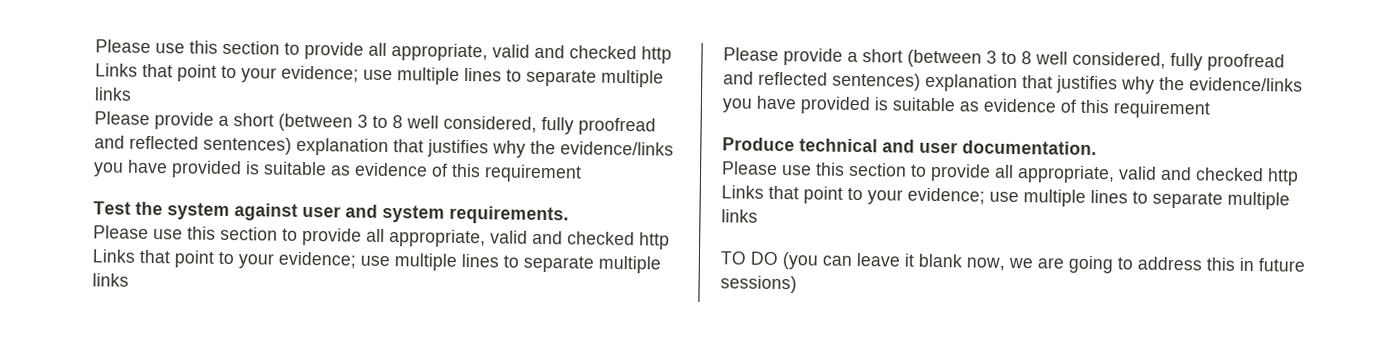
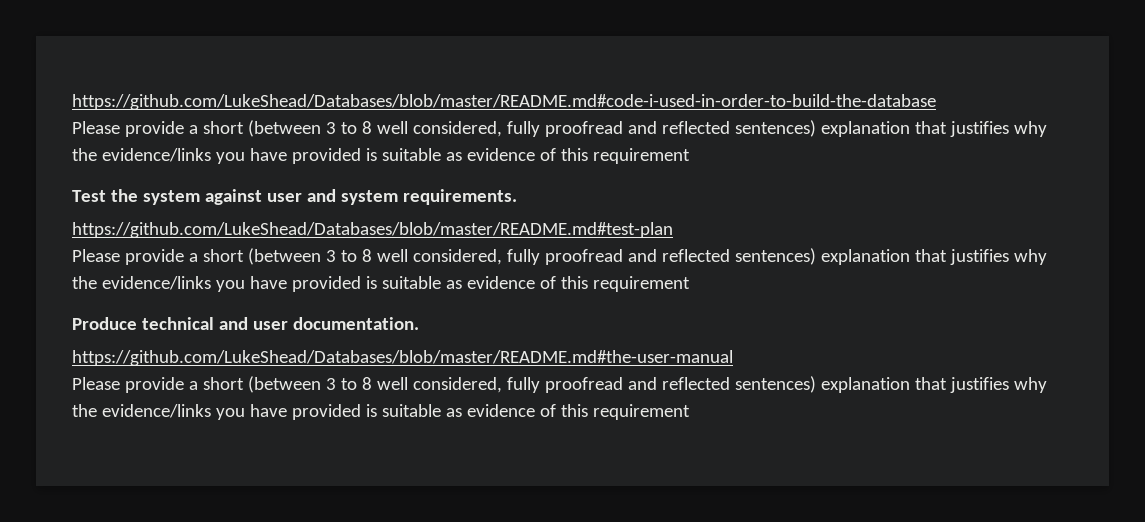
[95,39,672,64] [95,63,664,88] [94,87,132,101] Please use this section to provide all appropriate, valid and checked http Links that point to your evidence; use multiple lines to separate multiple links -> [72,94,936,110] https://github.com/LukeShead/Databases/blob/master/README.md#code-i-used-in-order-to-build-the-database
[93,225,670,250] [92,249,661,274] [92,273,129,287] Please use this section to provide all appropriate, valid and checked http Links that point to your evidence; use multiple lines to separate multiple links -> [72,222,673,238] https://github.com/LukeShead/Databases/blob/master/README.md#test-plan
[722,161,1299,186] [721,185,1290,210] [721,209,758,223] [720,251,1305,274] [720,275,797,294] // Please use this section to provide all appropriate, valid and checked http Links that point to your evidence; use multiple lines to separate multiple links // TO DO (you can leave it blank now, we are going to address this in future sessions) -> [72,350,733,366] [72,376,1047,393] [72,404,690,420] // https://github.com/LukeShead/Databases/blob/master/README.md#the-user-manual // Please provide a short (between 3 to 8 well considered, fully proofread and reflected sentences) explanation that justifies why the evidence/links you have provided is suitable as evidence of this requirement

